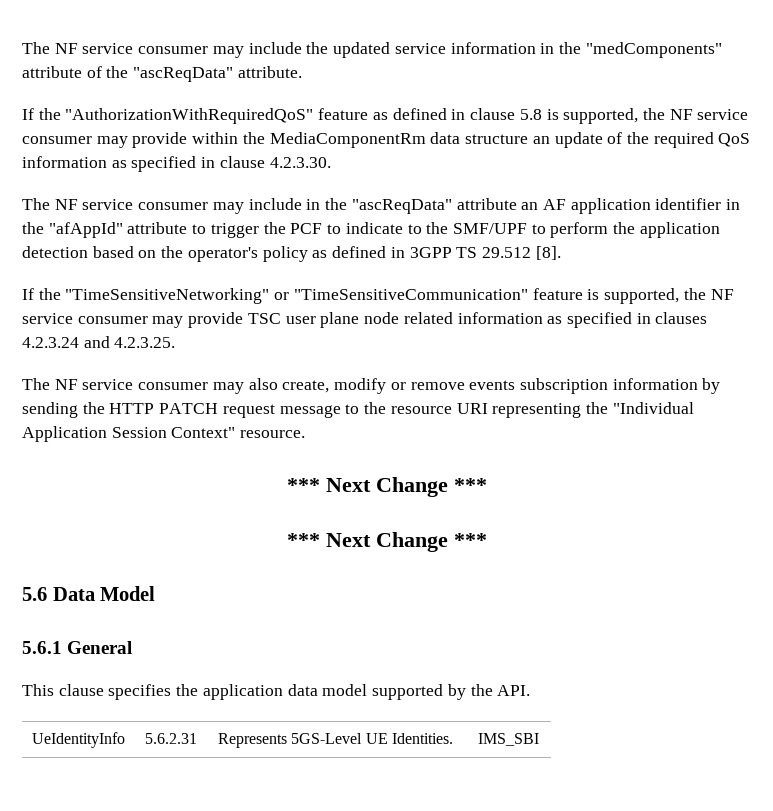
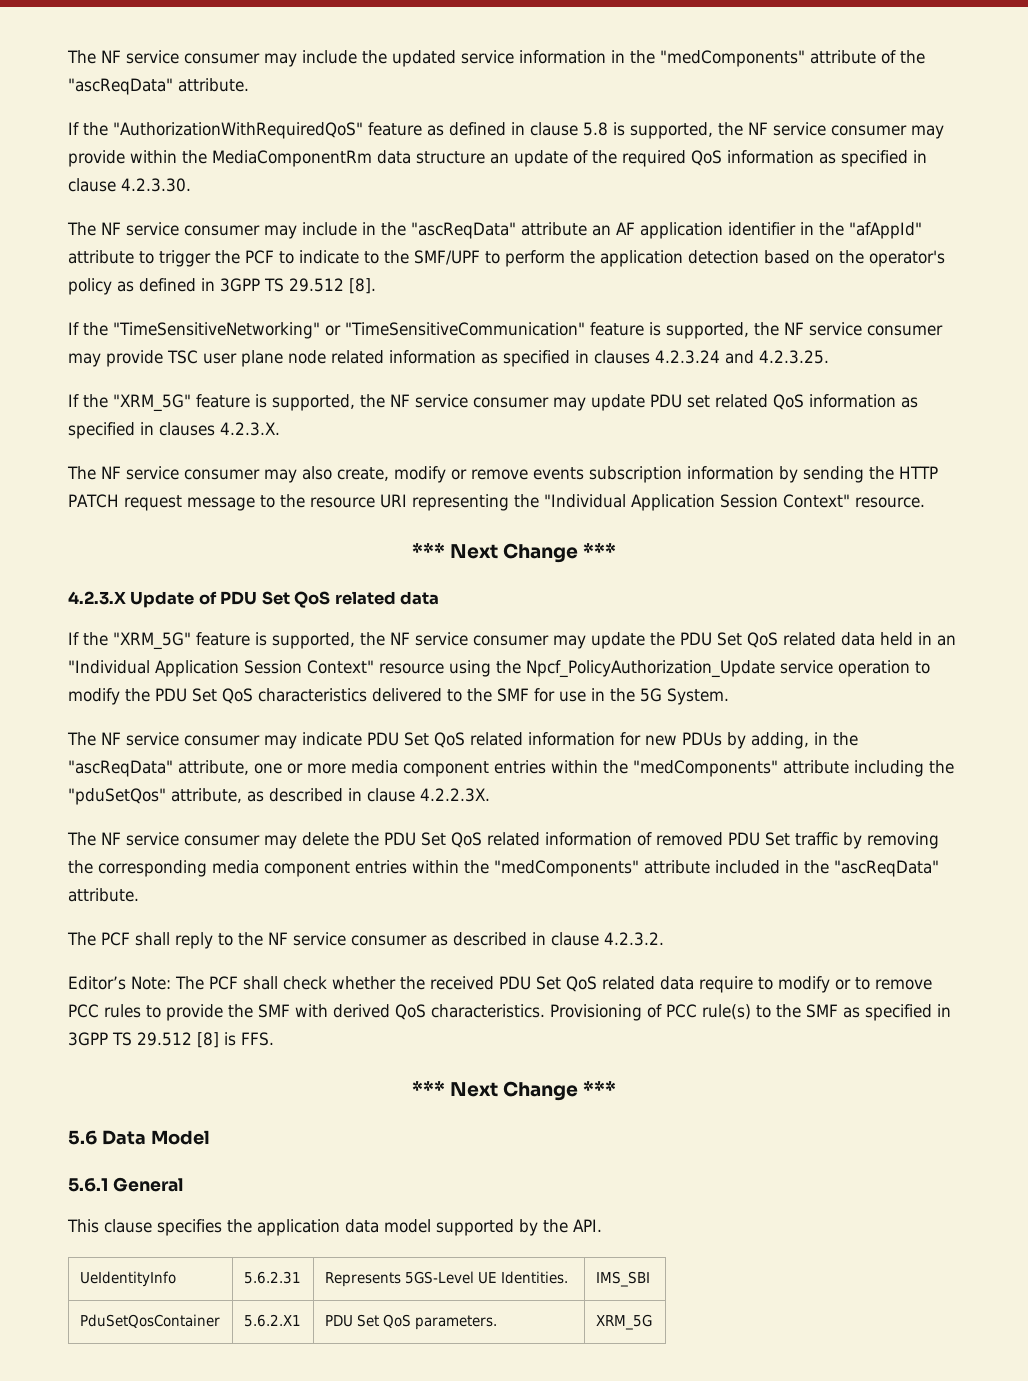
(176, 342) none -> [68,394,918,412] [68,422,280,439] // If the "XRM_5G" feature is supported, the NF service consumer may update PDU set related QoS information as specified in clauses 4.2.3.X.
(487, 485) none -> [68,591,440,608] [68,632,956,650] [68,660,930,678] [68,688,729,705] [67,732,858,749] [68,760,954,777] [68,788,490,805] [67,832,939,849] [68,860,939,877] [68,888,139,902] [67,932,664,949] [68,976,932,993] [68,1004,951,1021] [68,1032,274,1048] // 4.2.3.X Update of PDU Set QoS related data // If the "XRM_5G" feature is supported, the NF service consumer may update the PDU Set QoS related data held in an "Individual Application Session Context" resource using the Npcf_PolicyAuthorization_Update service operation to modify the PDU Set QoS characteristics delivered to the SMF for use in the 5G System. // The NF service consumer may indicate PDU Set QoS related information for new PDUs by adding, in the "ascReqData" attribute, one or more media component entries within the "medComponents" attribute including the "pduSetQos" attribute, as described in clause 4.2.2.3X. // The NF service consumer may delete the PDU Set QoS related information of removed PDU Set traffic by removing the corresponding media component entries within the "medComponents" attribute included in the "ascReqData" attribute. // The PCF shall reply to the NF service consumer as described in clause 4.2.3.2. // Editor’s Note: The PCF shall check whether the received PDU Set QoS related data require to modify or to remove PCC rules to provide the SMF with derived QoS characteristics. Provisioning of PCC rule(s) to the SMF as specified in 3GPP TS 29.512 [8] is FFS.
(539, 739) none -> [79,1314,220,1328] [243,1314,301,1327] [324,1314,497,1330] [595,1314,652,1330] // PduSetQosContainer | 5.6.2.X1 | PDU Set QoS parameters. | XRM_5G

